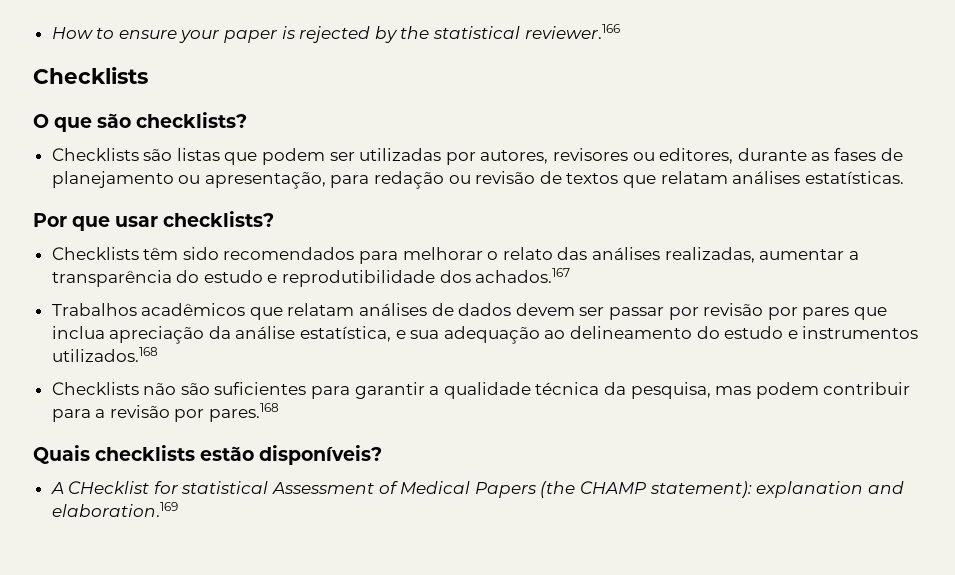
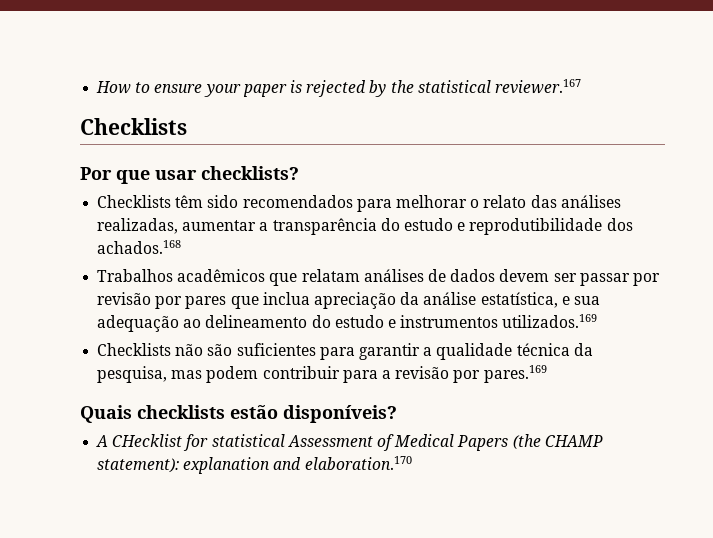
[524,24,620,39] [33,67,148,84] [33,112,248,132] [51,148,903,165] [51,171,904,189] reviewer.166 // Checklists // O que são checklists? // Checklists são listas que podem ser utilizadas por autores, revisores ou editores, durante as fases de planejamento ou apresentação, para redação ou revisão de textos que relatam análises estatísticas. -> [494,79,581,94] [80,118,187,135] reviewer.167 // Checklists
[475,268,571,283] achados.167 -> [97,240,182,254] achados.168
[51,347,158,362] utilizados.168 -> [502,314,598,328] utilizados.169
[209,403,280,422] pares.168 -> [483,365,547,383] pares.169
[51,502,178,517] elaboration.169 -> [304,456,412,470] elaboration.170

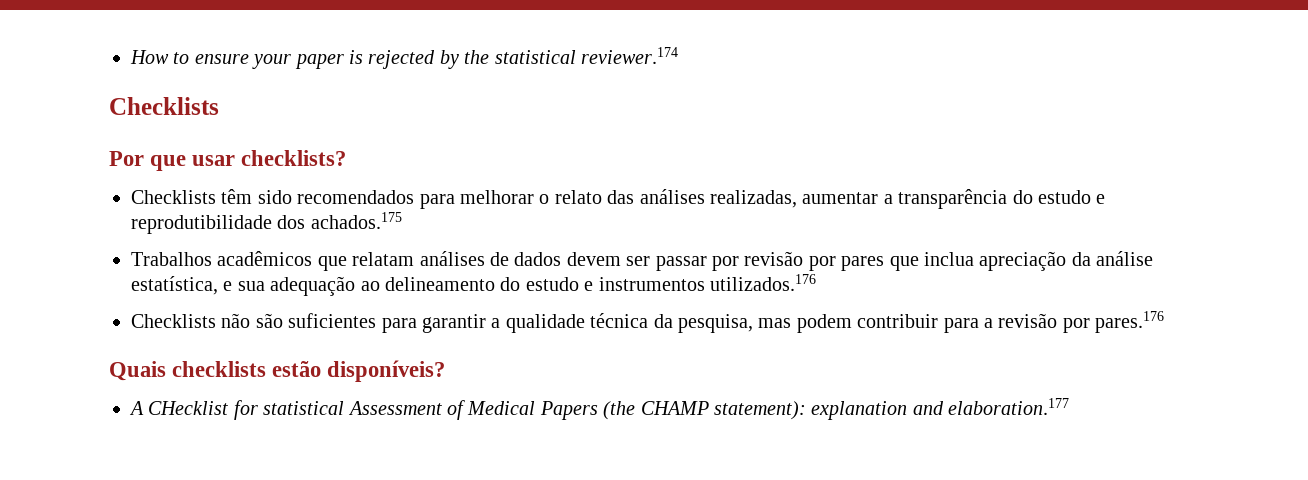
[494,79,581,94] reviewer.167 -> [581,47,678,64] reviewer.174
[97,240,182,254] achados.168 -> [310,212,402,229] achados.175
[502,314,598,328] utilizados.169 -> [709,274,816,291] utilizados.176
[483,365,547,383] pares.169 -> [1095,311,1165,333] pares.176
[304,456,412,470] elaboration.170 -> [948,398,1070,415] elaboration.177

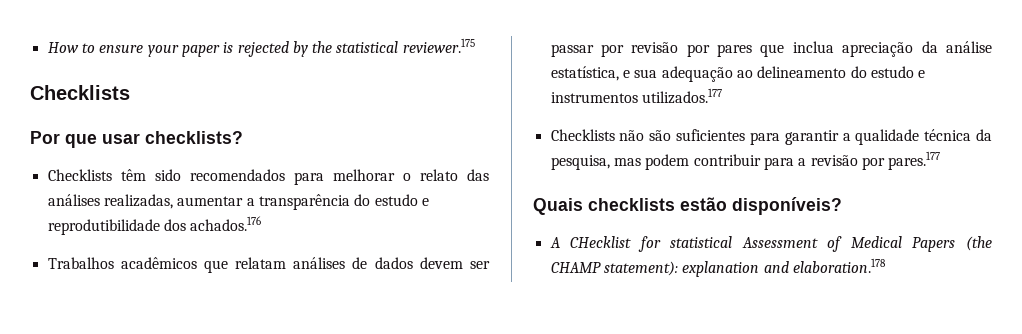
[581,47,678,64] reviewer.174 -> [402,38,475,53] reviewer.175
[310,212,402,229] achados.175 -> [190,216,262,231] achados.176
[709,274,816,291] utilizados.176 -> [641,88,722,104] utilizados.177
[1095,311,1165,333] pares.176 -> [888,151,941,170] pares.177
[948,398,1070,415] elaboration.177 -> [792,258,886,273] elaboration.178

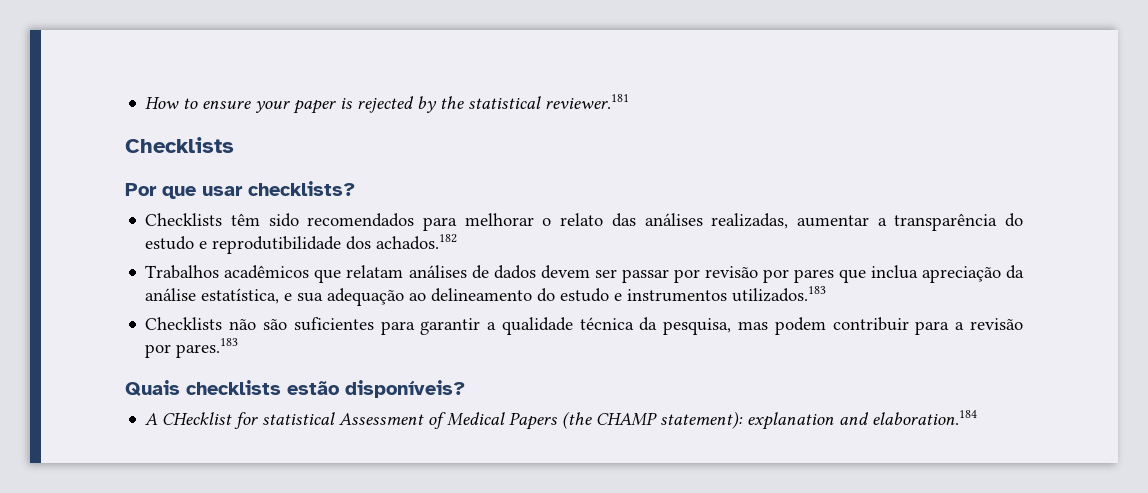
[402,38,475,53] reviewer.175 -> [545,94,630,109] reviewer.181
[190,216,262,231] achados.176 -> [376,234,458,250] achados.182
[641,88,722,104] utilizados.177 -> [732,286,827,302] utilizados.183
[888,151,941,170] pares.177 -> [176,338,239,358] pares.183
[792,258,886,273] elaboration.178 -> [872,410,978,425] elaboration.184

